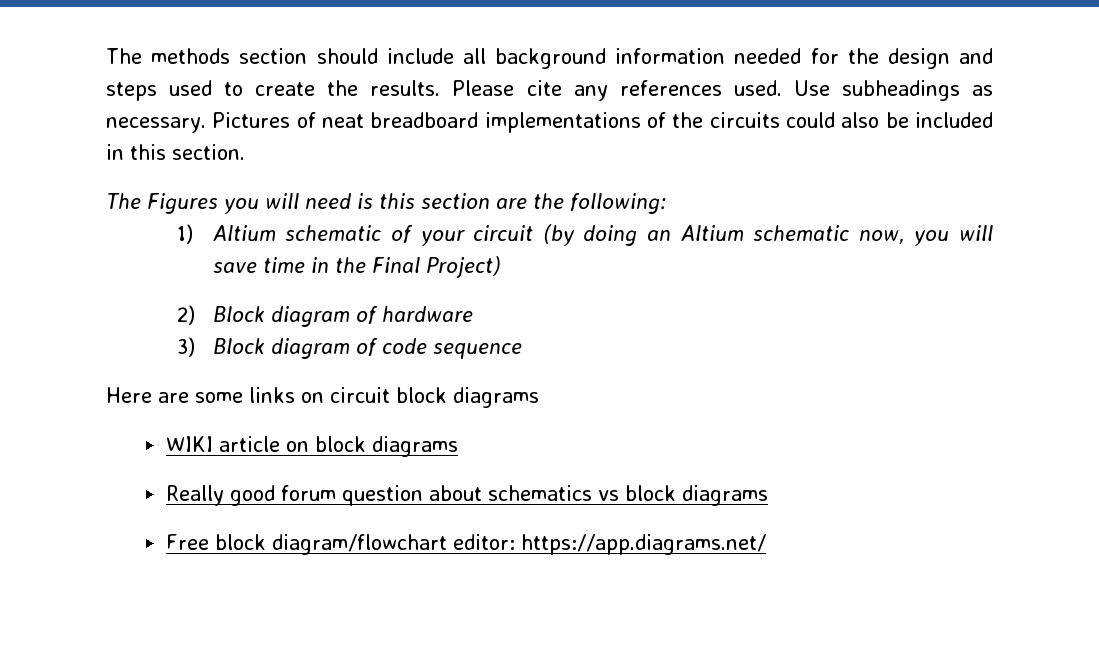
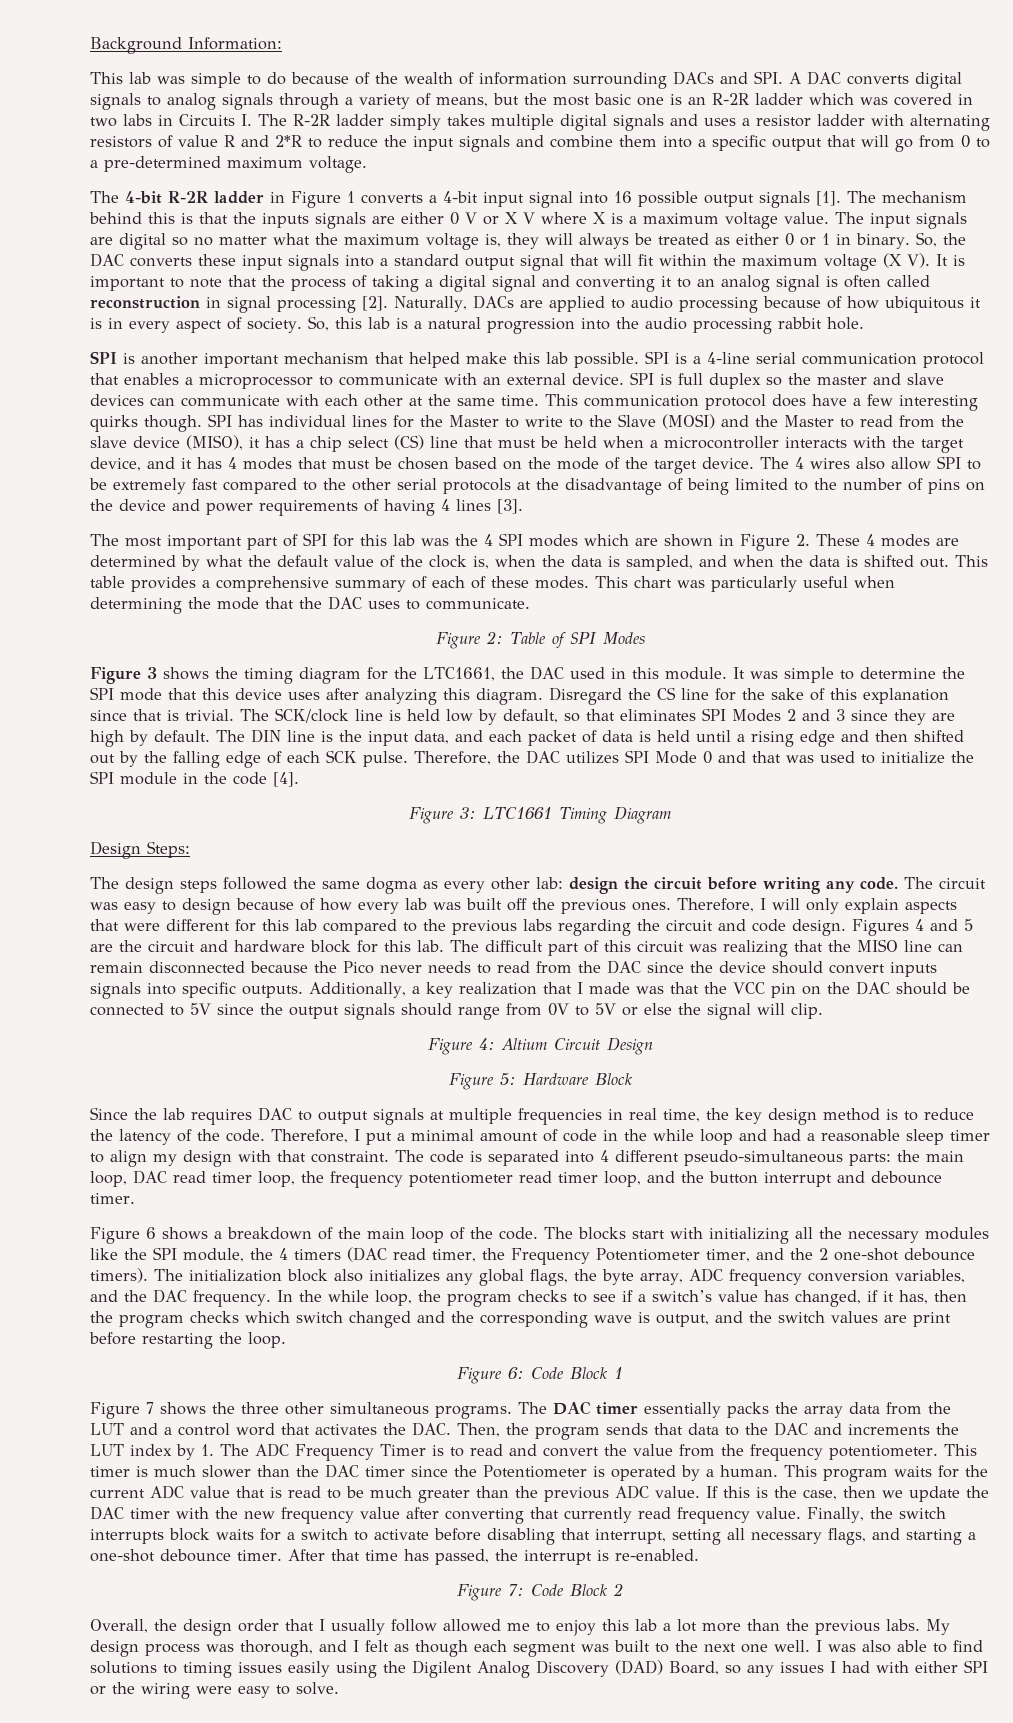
[106,48,993,69] [106,80,994,101] [106,112,993,133] [106,144,245,160] [106,193,666,214] [177,224,994,246] [212,256,501,278] [177,305,473,327] [177,337,522,359] [106,387,539,408] [165,436,458,457] [165,485,768,506] [165,534,766,555] The methods section should include all background information needed for the design and steps used to create the results. Please cite any references used. Use subheadings as necessary. Pictures of neat breadboard implementations of the circuits could also be included in this section. // The Figures you will need is this section are the following: // 1) Altium schematic of your circuit (by doing an Altium schematic now, you will save time in the Final Project) // 2) Block diagram of hardware // 3) Block diagram of code sequence // Here are some links on circuit block diagrams // WIKI article on block diagrams // Really good forum question about schematics vs block diagrams // Free block diagram/flowchart editor: https://app.diagrams.net/ -> [90,37,282,54] [90,71,962,89] [90,93,973,110] [90,114,990,131] [90,135,990,152] [90,156,367,173] [90,191,967,208] [89,212,967,229] [90,232,966,250] [90,253,965,271] [90,275,930,292] [90,295,981,313] [90,316,864,334] [90,351,984,368] [90,372,944,389] [90,394,978,411] [90,414,964,432] [90,435,964,453] [90,456,981,474] [89,478,985,495] [90,499,523,516] [90,533,959,551] [90,555,988,571] [90,576,895,592] [90,596,530,614] [435,631,645,649] [90,666,965,684] [90,687,949,705] [90,708,955,725] [90,729,964,747] [90,750,974,768] [90,771,299,787] [409,806,671,824] [90,841,190,859] [90,877,986,894] [90,898,957,915] [90,919,973,936] [90,939,963,957] [90,960,937,977] [90,981,970,999] [90,1003,823,1020] [427,1037,653,1055] [448,1073,633,1090] [90,1107,974,1125] [90,1129,990,1145] [90,1150,964,1167] [90,1170,942,1188] [90,1193,135,1204] [90,1227,989,1244] [90,1247,975,1265] [90,1268,965,1286] [90,1289,967,1307] [90,1311,951,1328] [89,1332,286,1349] [457,1367,623,1384] [90,1401,951,1419] [90,1422,959,1440] [90,1443,977,1461] [90,1464,988,1482] [90,1485,989,1503] [90,1506,946,1524] [90,1528,976,1545] [90,1549,699,1565] [457,1583,623,1601] [90,1619,950,1636] [90,1640,983,1657] [90,1660,988,1678] [90,1682,339,1699] Background Information: // This lab was simple to do because of the wealth of information surrounding DACs and SPI. A DAC converts digital signals to analog signals through a variety of means, but the most basic one is an R-2R ladder which was covered in two labs in Circuits I. The R-2R ladder simply takes multiple digital signals and uses a resistor ladder with alternating resistors of value R and 2*R to reduce the input signals and combine them into a specific output that will go from 0 to a pre-determined maximum voltage. // The 4-bit R-2R ladder in Figure 1 converts a 4-bit input signal into 16 possible output signals [1]. The mechanism behind this is that the inputs signals are either 0 V or X V where X is a maximum voltage value. The input signals are digital so no matter what the maximum voltage is, they will always be treated as either 0 or 1 in binary. So, the DAC converts these input signals into a standard output signal that will fit within the maximum voltage (X V). It is important to note that the process of taking a digital signal and converting it to an analog signal is often called reconstruction in signal processing [2]. Naturally, DACs are applied to audio processing because of how ubiquitous it is in every aspect of society. So, this lab is a natural progression into the audio processing rabbit hole. // SPI is another important mechanism that helped make this lab possible. SPI is a 4-line serial communication protocol that enables a microprocessor to communicate with an external device. SPI is full duplex so the master and slave devices can communicate with each other at the same time. This communication protocol does have a few interesting quirks though. SPI has individual lines for the Master to write to the Slave (MOSI) and the Master to read from the slave device (MISO), it has a chip select (CS) line that must be held when a microcontroller interacts with the target device, and it has 4 modes that must be chosen based on the mode of the target device. The 4 wires also allow SPI to be extremely fast compared to the other serial protocols at the disadvantage of being limited to the number of pins on the device and power requirements of having 4 lines [3]. // The most important part of SPI for this lab was the 4 SPI modes which are shown in Figure 2. These 4 modes are determined by what the default value of the clock is, when the data is sampled, and when the data is shifted out. This table provides a comprehensive summary of each of these modes. This chart was particularly useful when determining the mode that the DAC uses to communicate. // Figure 2: Table of SPI Modes // Figure 3 shows the timing diagram for the LTC1661, the DAC used in this module. It was simple to determine the SPI mode that this device uses after analyzing this diagram. Disregard the CS line for the sake of this explanation since that is trivial. The SCK/clock line is held low by default, so that eliminates SPI Modes 2 and 3 since they are high by default. The DIN line is the input data, and each packet of data is held until a rising edge and then shifted out by the falling edge of each SCK pulse. Therefore, the DAC utilizes SPI Mode 0 and that was used to initialize the SPI module in the code [4]. // Figure 3: LTC1661 Timing Diagram // Design Steps: // The design steps followed the same dogma as every other lab: design the circuit before writing any code. The circuit was easy to design because of how every lab was built off the previous ones. Therefore, I will only explain aspects that were different for this lab compared to the previous labs regarding the circuit and code design. Figures 4 and 5 are the circuit and hardware block for this lab. The difficult part of this circuit was realizing that the MISO line can remain disconnected because the Pico never needs to read from the DAC since the device should convert inputs signals into specific outputs. Additionally, a key realization that I made was that the VCC pin on the DAC should be connected to 5V since the output signals should range from 0V to 5V or else the signal will clip. // Figure 4: Altium Circuit Design // Figure 5: Hardware Block // Since the lab requires DAC to output signals at multiple frequencies in real time, the key design method is to reduce the latency of the code. Therefore, I put a minimal amount of code in the while loop and had a reasonable sleep timer to align my design with that constraint. The code is separated into 4 different pseudo-simultaneous parts: the main loop, DAC read timer loop, the frequency potentiometer read timer loop, and the button interrupt and debounce timer. // Figure 6 shows a breakdown of the main loop of the code. The blocks start with initializing all the necessary modules like the SPI module, the 4 timers (DAC read timer, the Frequency Potentiometer timer, and the 2 one-shot debounce timers). The initialization block also initializes any global flags, the byte array, ADC frequency conversion variables, and the DAC frequency. In the while loop, the program checks to see if a switch’s value has changed, if it has, then the program checks which switch changed and the corresponding wave is output, and the switch values are print before restarting the loop. // Figure 6: Code Block 1 // Figure 7 shows the three other simultaneous programs. The DAC timer essentially packs the array data from the LUT and a control word that activates the DAC. Then, the program sends that data to the DAC and increments the LUT index by 1. The ADC Frequency Timer is to read and convert the value from the frequency potentiometer. This timer is much slower than the DAC timer since the Potentiometer is operated by a human. This program waits for the current ADC value that is read to be much greater than the previous ADC value. If this is the case, then we update the DAC timer with the new frequency value after converting that currently read frequency value. Finally, the switch interrupts block waits for a switch to activate before disabling that interrupt, setting all necessary flags, and starting a one-shot debounce timer. After that time has passed, the interrupt is re-enabled. // Figure 7: Code Block 2 // Overall, the design order that I usually follow allowed me to enjoy this lab a lot more than the previous labs. My design process was thorough, and I felt as though each segment was built to the next one well. I was also able to find solutions to timing issues easily using the Digilent Analog Discovery (DAD) Board, so any issues I had with either SPI or the wiring were easy to solve.

